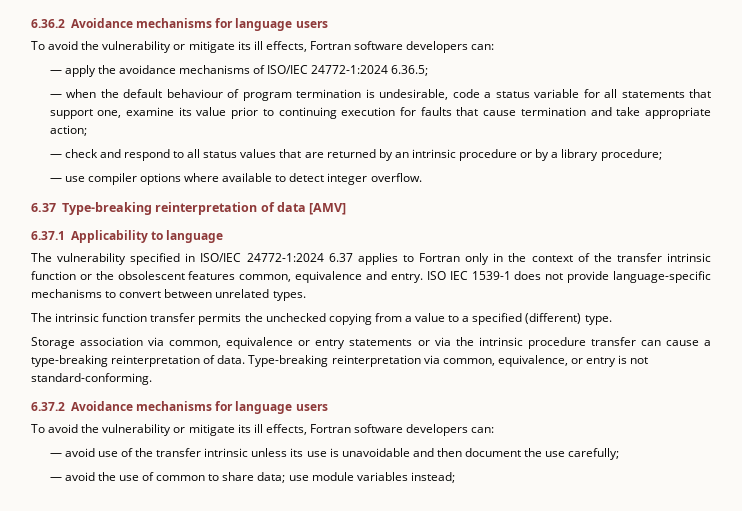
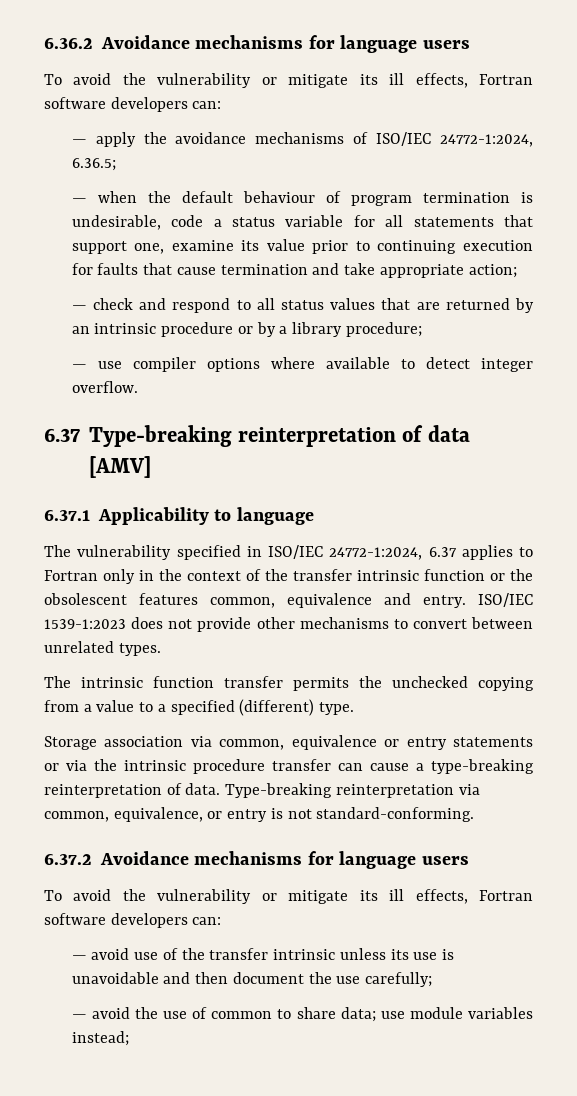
[311,65,389,74] 24772-1:2024 -> [440,134,533,147] 24772-1:2024,
[246,253,324,262] 24772-1:2024 -> [329,547,423,560] 24772-1:2024,
[426,271,511,280] ISO IEC 1539-1 -> [478,593,533,607] [44,619,126,629] ISO/IEC 1539-1:2023
[613,271,712,283] language-specific -> [256,617,295,629] other

